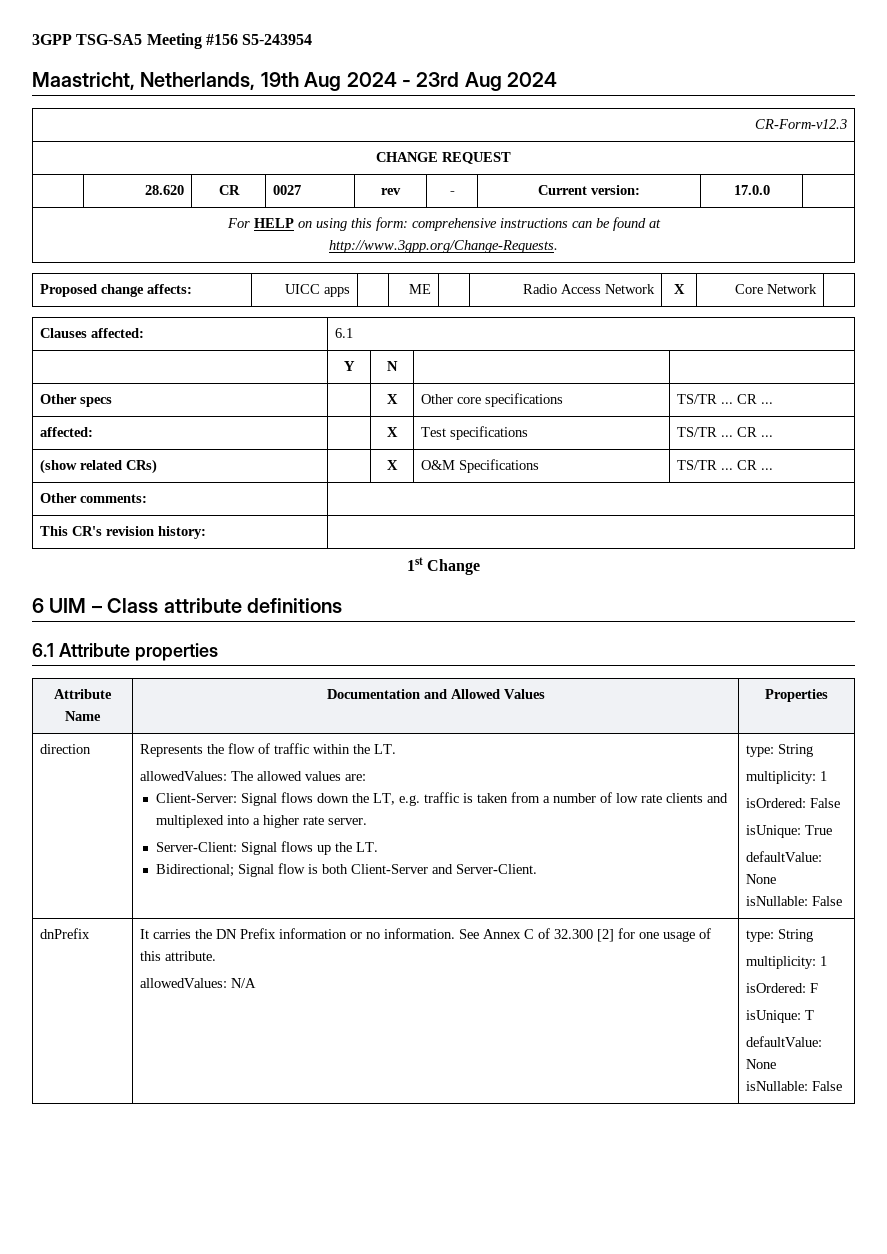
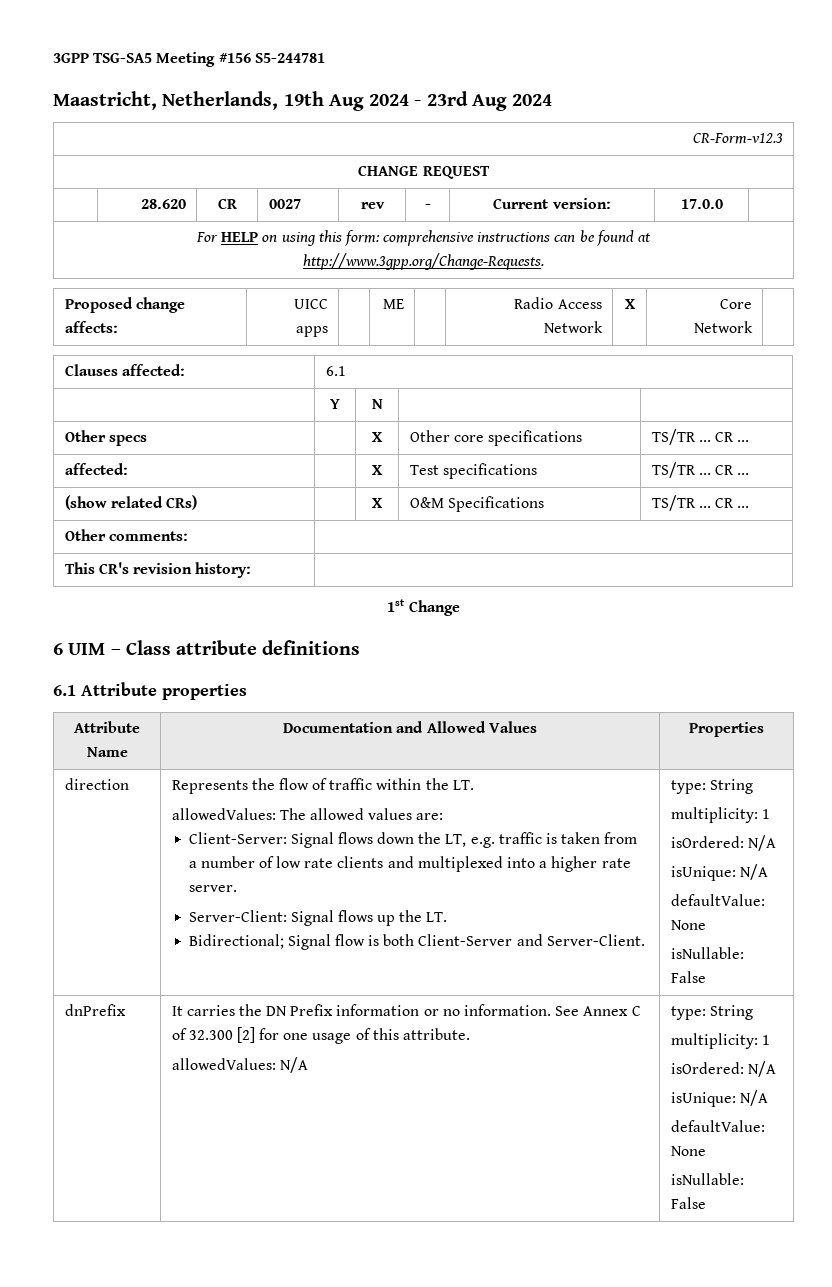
[242,34,313,45] S5-243954 -> [254,53,325,63] S5-244781
[810,798,841,808] [746,825,833,838] False // isUnique: True -> [747,835,776,851] [670,864,768,881] N/A // isUnique: N/A
[810,983,819,993] [746,1010,815,1023] F // isUnique: T -> [747,1061,776,1077] [670,1090,768,1107] N/A // isUnique: N/A

